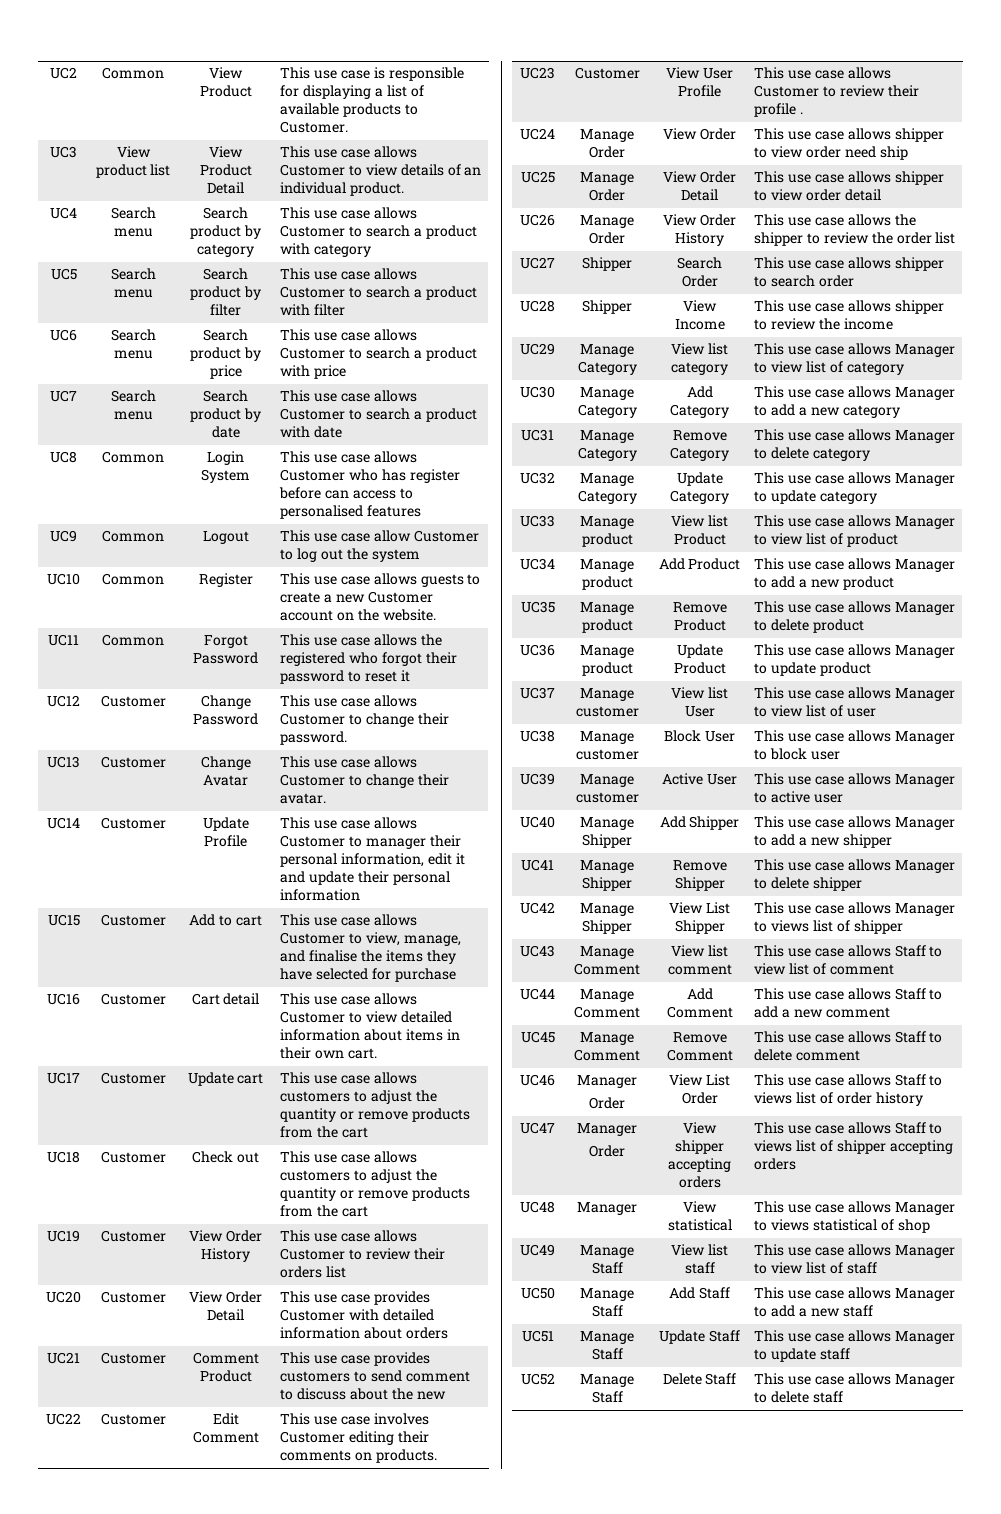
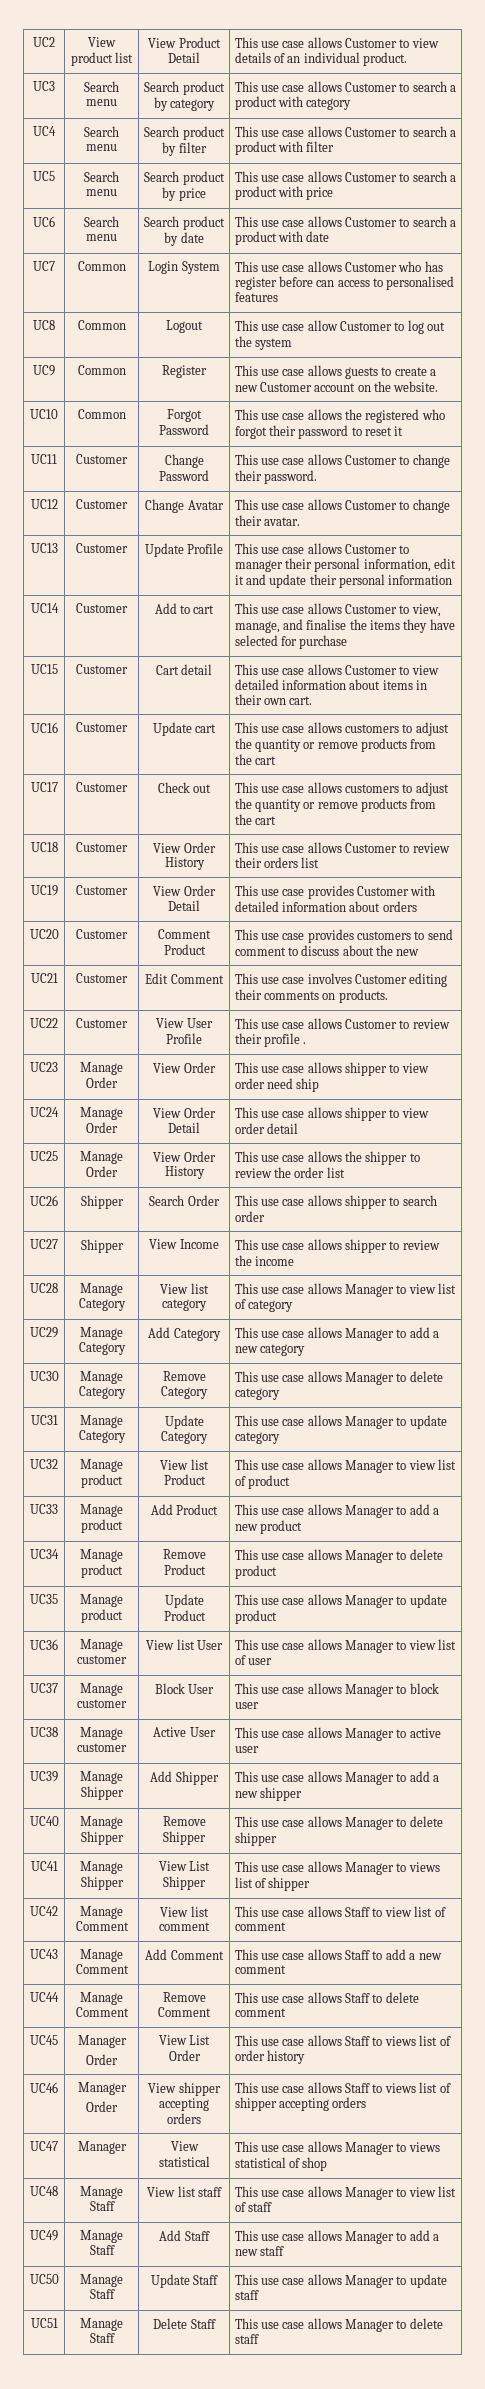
[102,67,164,79] [209,67,243,79] [199,85,252,97] [280,67,464,81] [280,85,424,99] [280,103,418,117] [280,121,349,133] [50,146,77,158] | Common | View Product | This use case is responsible for displaying a list of available products to Customer. // UC3 -> (55, 42) none
[50,207,77,219] UC4 -> [33,81,55,91] UC3
[50,268,77,280] UC5 -> [33,126,56,136] UC4
[50,329,77,341] UC6 -> [33,171,55,181] UC5
[50,390,77,402] UC7 -> [33,216,55,227] UC6
[50,451,77,463] UC8 -> [33,261,55,271] UC7
[50,530,77,542] UC9 -> [33,320,55,330] UC8
[47,573,80,585] UC10 -> [33,365,55,376] UC9
[48,634,79,646] UC11 -> [30,409,58,419] UC10
[47,695,80,707] UC12 -> [31,454,57,464] UC11
[47,756,80,768] UC13 -> [30,499,58,509] UC12
[47,817,80,829] UC14 -> [30,543,58,553] UC13
[47,914,80,926] UC15 -> [30,603,59,613] UC14
[47,993,80,1005] UC16 -> [30,664,58,674] UC15
[47,1072,80,1084] UC17 -> [30,722,58,733] UC16
[47,1151,80,1163] UC18 -> [30,782,58,792] UC17
[47,1230,80,1242] UC19 -> [30,842,58,852] UC18
[46,1291,81,1303] UC20 -> [30,885,58,896] UC19
[47,1352,80,1364] UC21 -> [29,929,59,939] UC20
[46,1413,81,1425] UC22 -> [30,973,58,983] UC21
[520,67,555,79] UC23 -> [30,1018,58,1028] UC22
[520,128,555,140] UC24 -> [30,1062,58,1072] UC23
[520,171,555,183] UC25 -> [30,1107,59,1117] UC24
[520,214,555,226] UC26 -> [30,1151,58,1161] UC25
[520,257,555,269] UC27 -> [30,1195,58,1206] UC26
[520,300,555,312] UC28 -> [30,1239,58,1249] UC27
[520,343,555,355] UC29 -> [30,1283,58,1293] UC28
[520,386,555,398] UC30 -> [30,1327,58,1338] UC29
[521,429,554,441] UC31 -> [29,1371,59,1381] UC30
[520,472,555,484] UC32 -> [30,1415,58,1425] UC31
[520,515,555,527] UC33 -> [30,1459,58,1469] UC32
[520,558,555,570] UC34 -> [30,1504,58,1514] UC33
[520,601,555,613] UC35 -> [30,1549,59,1559] UC34
[520,644,555,656] UC36 -> [30,1594,58,1604] UC35
[520,687,555,699] UC37 -> [30,1639,58,1650] UC36
[520,730,555,742] UC38 -> [30,1683,58,1693] UC37
[520,773,555,785] UC39 -> [30,1727,58,1737] UC38
[520,816,555,828] UC40 -> [30,1771,58,1782] UC39
[521,859,554,871] UC41 -> [29,1816,59,1826] UC40
[520,902,555,914] UC42 -> [30,1861,58,1871] UC41
[520,945,555,957] UC43 -> [30,1906,58,1916] UC42
[520,988,555,1000] UC44 -> [30,1949,58,1959] UC43
[520,1031,555,1043] UC45 -> [30,1992,59,2002] UC44
[520,1074,555,1086] UC46 -> [30,2035,58,2045] UC45
[520,1122,555,1134] UC47 -> [30,2082,58,2093] UC46
[520,1201,555,1213] UC48 -> [30,2141,58,2151] UC47
[520,1244,555,1256] UC49 -> [30,2186,58,2196] UC48
[520,1287,555,1299] UC50 -> [30,2230,58,2241] UC49
[521,1330,554,1342] UC51 -> [29,2274,59,2284] UC50
[520,1373,555,1385] UC52 -> [30,2318,58,2328] UC51

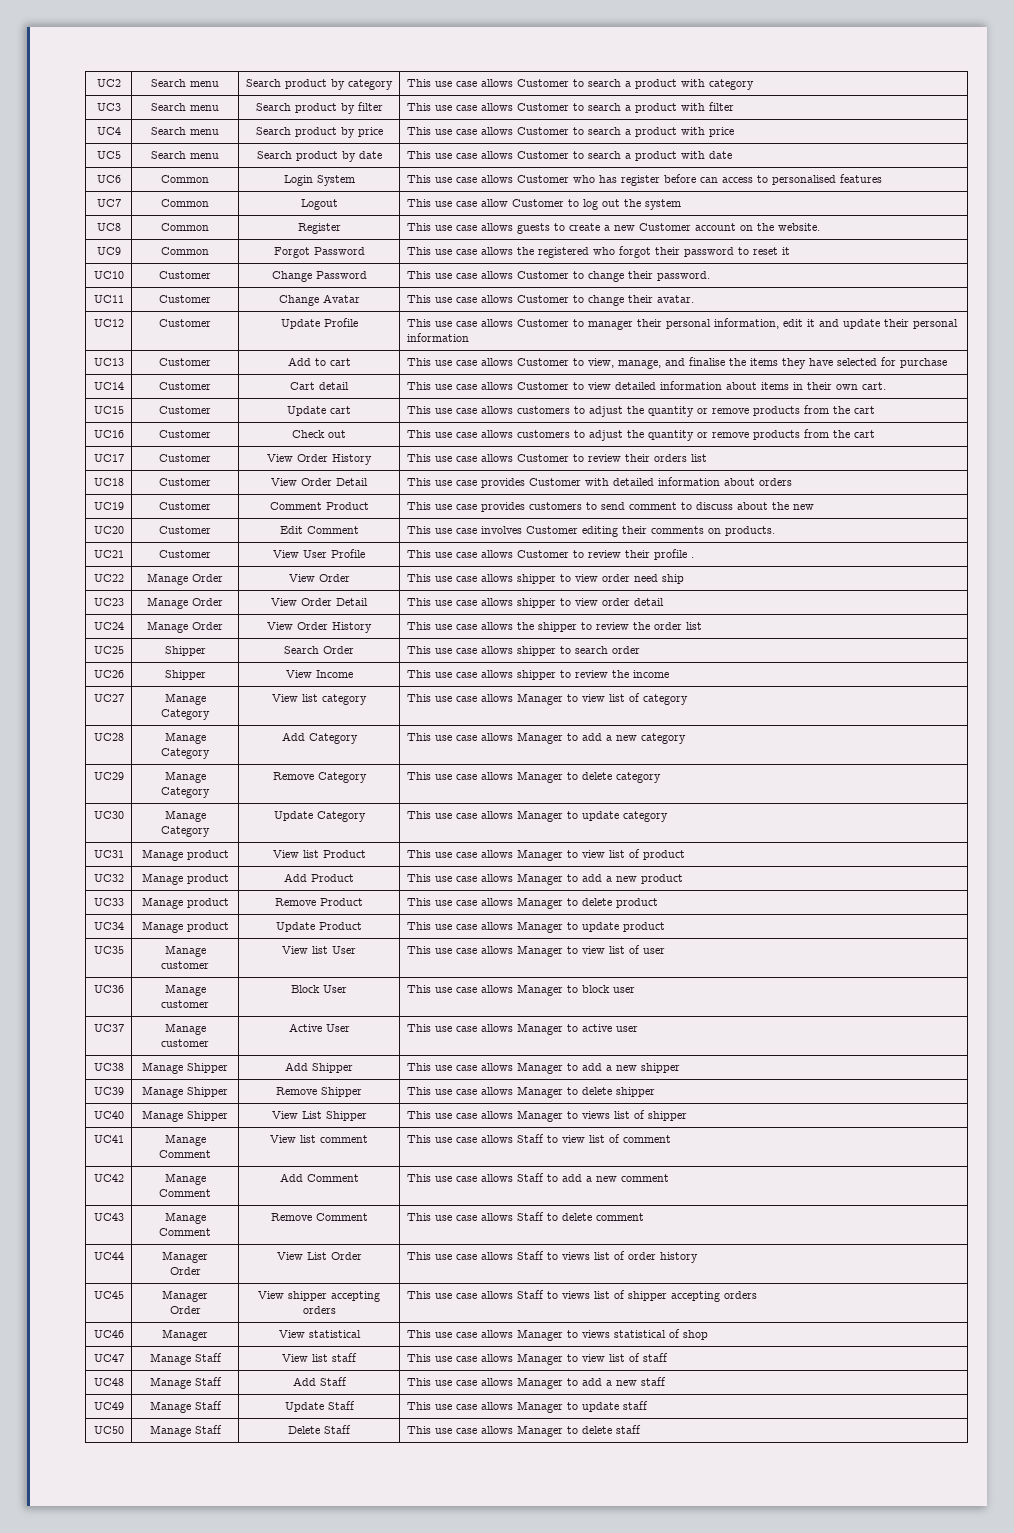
[88,37,116,47] [70,52,134,66] [148,37,221,48] [168,52,200,63] [234,37,439,48] [234,52,408,66] [33,81,55,91] | View product list | View Product Detail | This use case allows Customer to view details of an individual product. // UC3 -> (121, 83) none
[33,126,56,136] UC4 -> [96,103,121,111] UC3
[33,171,55,181] UC5 -> [96,127,121,135] UC4
[33,216,55,227] UC6 -> [96,151,121,159] UC5
[33,261,55,271] UC7 -> [96,175,121,183] UC6
[33,320,55,330] UC8 -> [96,199,121,207] UC7
[33,365,55,376] UC9 -> [96,223,121,231] UC8
[30,409,58,419] UC10 -> [96,247,121,255] UC9
[31,454,57,464] UC11 -> [93,271,124,279] UC10
[30,499,58,509] UC12 -> [93,295,124,303] UC11
[30,543,58,553] UC13 -> [93,319,124,327] UC12
[30,603,59,613] UC14 -> [93,358,124,366] UC13
[30,664,58,674] UC15 -> [93,382,124,390] UC14
[30,722,58,733] UC16 -> [93,406,124,414] UC15
[30,782,58,792] UC17 -> [93,430,124,438] UC16
[30,842,58,852] UC18 -> [93,454,124,462] UC17
[30,885,58,896] UC19 -> [93,478,124,486] UC18
[29,929,59,939] UC20 -> [93,502,124,510] UC19
[30,973,58,983] UC21 -> [93,526,124,534] UC20
[30,1018,58,1028] UC22 -> [93,550,124,558] UC21
[30,1062,58,1072] UC23 -> [93,574,124,582] UC22
[30,1107,59,1117] UC24 -> [93,598,124,606] UC23
[30,1151,58,1161] UC25 -> [93,622,124,630] UC24
[30,1195,58,1206] UC26 -> [93,646,124,654] UC25
[30,1239,58,1249] UC27 -> [93,670,124,678] UC26
[30,1283,58,1293] UC28 -> [93,694,124,702] UC27
[30,1327,58,1338] UC29 -> [93,733,124,741] UC28
[29,1371,59,1381] UC30 -> [93,772,124,780] UC29
[30,1415,58,1425] UC31 -> [93,811,124,819] UC30
[30,1459,58,1469] UC32 -> [93,850,124,858] UC31
[30,1504,58,1514] UC33 -> [93,874,124,882] UC32
[30,1549,59,1559] UC34 -> [93,898,124,906] UC33
[30,1594,58,1604] UC35 -> [93,922,124,930] UC34
[30,1639,58,1650] UC36 -> [93,946,124,954] UC35
[30,1683,58,1693] UC37 -> [93,985,124,993] UC36
[30,1727,58,1737] UC38 -> [93,1024,124,1032] UC37
[30,1771,58,1782] UC39 -> [93,1063,124,1071] UC38
[29,1816,59,1826] UC40 -> [93,1087,124,1095] UC39
[30,1861,58,1871] UC41 -> [93,1111,124,1119] UC40
[30,1906,58,1916] UC42 -> [93,1135,124,1143] UC41
[30,1949,58,1959] UC43 -> [93,1174,124,1182] UC42
[30,1992,59,2002] UC44 -> [93,1213,124,1221] UC43
[30,2035,58,2045] UC45 -> [93,1252,124,1260] UC44
[30,2082,58,2093] UC46 -> [93,1291,124,1299] UC45
[30,2141,58,2151] UC47 -> [93,1330,124,1338] UC46
[30,2186,58,2196] UC48 -> [93,1354,124,1362] UC47
[30,2230,58,2241] UC49 -> [93,1378,124,1386] UC48
[29,2274,59,2284] UC50 -> [93,1402,124,1410] UC49
[30,2318,58,2328] UC51 -> [93,1426,124,1434] UC50

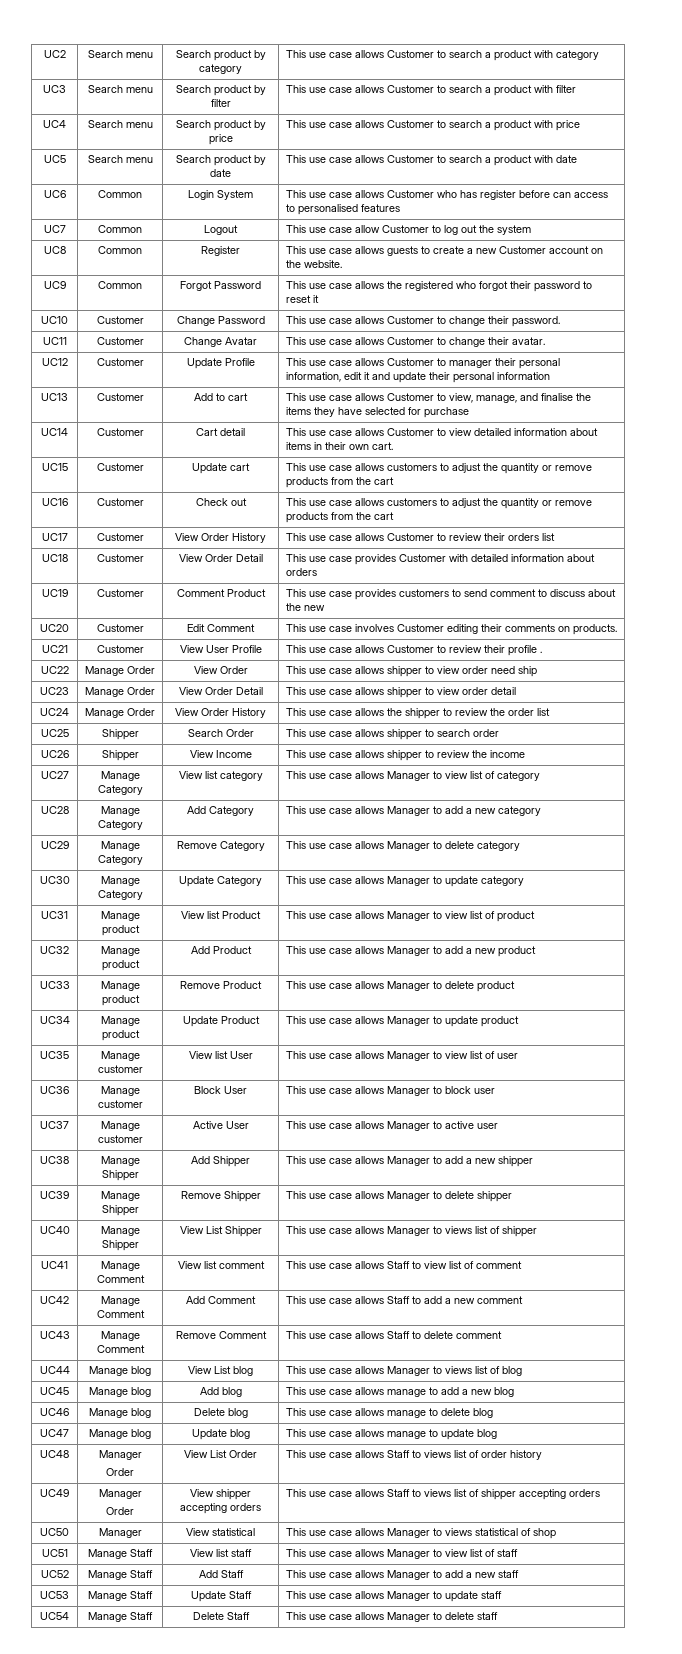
(124, 1256) none -> [89,1366,151,1376] [188,1366,253,1376] [285,1366,522,1376] [40,1387,69,1395] [89,1387,151,1397] [199,1387,242,1397] [285,1387,514,1397] [40,1408,69,1416] [89,1408,151,1418] [193,1408,248,1418] [285,1408,493,1418] [40,1429,69,1437] [89,1429,151,1439] [191,1429,250,1440] [285,1429,497,1440] [40,1450,69,1458] | Manage blog | View List blog | This use case allows Manager to views list of blog // UC45 | Manage blog | Add blog | This use case allows manage to add a new blog // UC46 | Manage blog | Delete blog | This use case allows manage to delete blog // UC47 | Manage blog | Update blog | This use case allows manage to update blog // UC48
[93,1291,124,1299] UC45 -> [40,1489,69,1497] UC49
[93,1330,124,1338] UC46 -> [40,1528,69,1536] UC50
[93,1354,124,1362] UC47 -> [41,1549,68,1557] UC51
[93,1378,124,1386] UC48 -> [40,1570,69,1578] UC52
[93,1402,124,1410] UC49 -> [40,1591,69,1599] UC53
[93,1426,124,1434] UC50 -> [40,1612,69,1620] UC54

